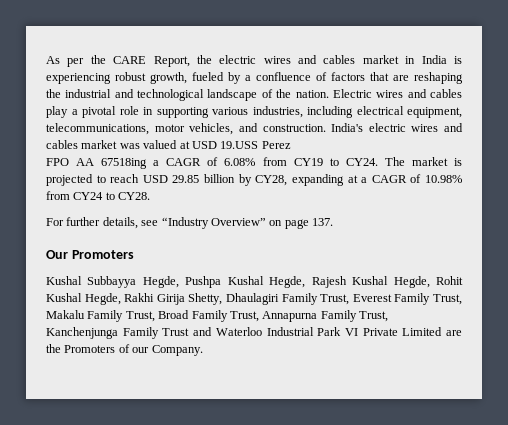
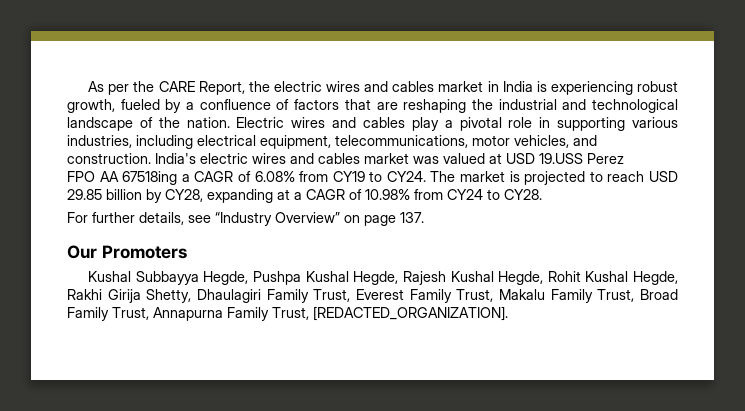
[46,327,462,339] [46,344,203,356] Kanchenjunga Family Trust and Waterloo Industrial Park VI Private Limited are the Promoters of our Company. -> [313,306,508,321] [REDACTED_ORGANIZATION].

